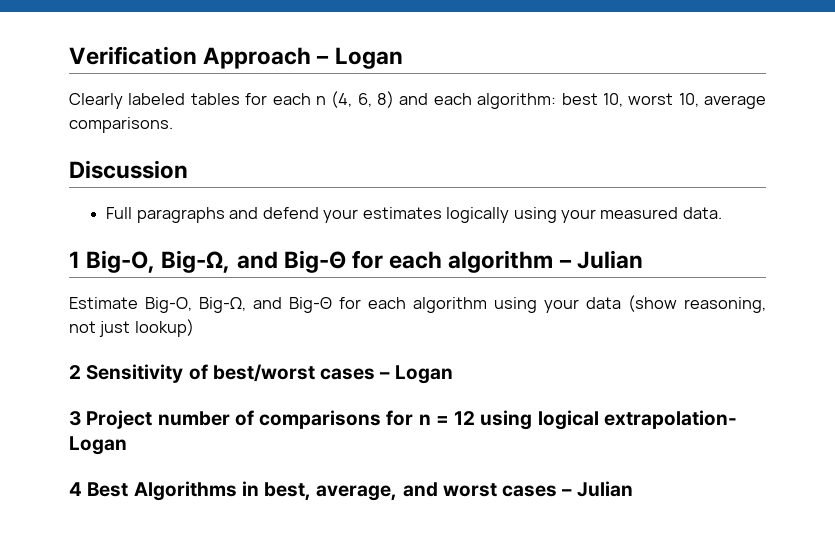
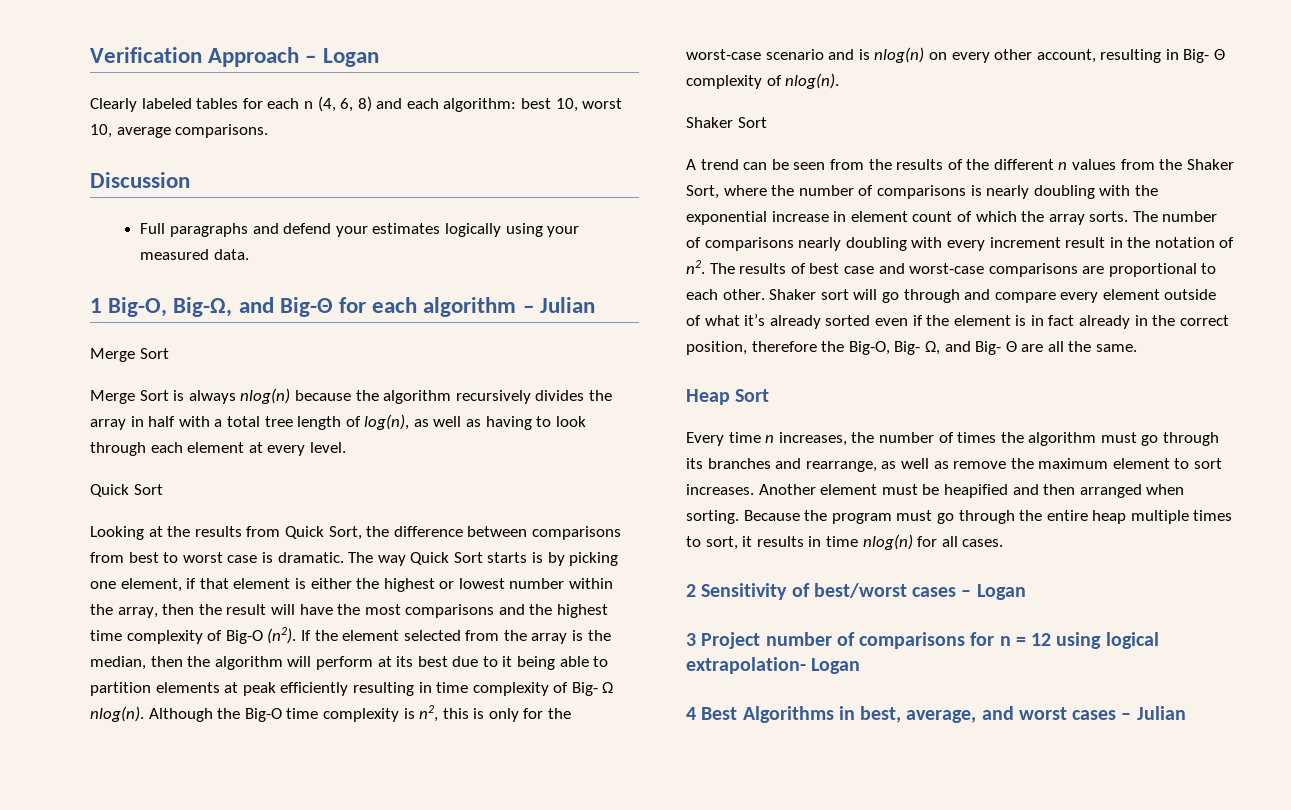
[69,295,766,313] [69,319,194,337] Estimate Big-O, Big-Ω, and Big-Θ for each algorithm using your data (show reasoning, not just lookup) -> [90,348,169,362] [90,388,612,404] [90,414,586,430] [90,442,346,456] [90,484,163,497] [90,526,621,540] [90,552,619,566] [90,578,614,592] [90,604,609,618] [90,627,611,644] [90,656,609,670] [90,682,614,696] [90,705,572,722] [686,47,1226,63] [686,73,840,89] [686,117,767,128] [686,159,1234,170] [686,185,1158,199] [686,211,1218,225] [686,237,1235,251] [686,260,1217,277] [686,289,1217,303] [686,314,1229,329] [686,341,1138,355] [686,389,770,405] [686,432,1220,446] [686,458,1223,472] [686,484,1185,498] [686,510,1233,524] [686,534,1004,550] Merge Sort // Merge Sort is always nlog(n) because the algorithm recursively divides the array in half with a total tree length of log(n), as well as having to look through each element at every level. // Quick Sort // Looking at the results from Quick Sort, the difference between comparisons from best to worst case is dramatic. The way Quick Sort starts is by picking one element, if that element is either the highest or lowest number within the array, then the result will have the most comparisons and the highest time complexity of Big-O (n2). If the element selected from the array is the median, then the algorithm will perform at its best due to it being able to partition elements at peak efficiently resulting in time complexity of Big- Ω nlog(n). Although the Big-O time complexity is n2, this is only for the worst-case scenario and is nlog(n) on every other account, resulting in Big- Θ complexity of nlog(n). // Shaker Sort // A trend can be seen from the results of the different n values from the Shaker Sort, where the number of comparisons is nearly doubling with the exponential increase in element count of which the array sorts. The number of comparisons nearly doubling with every increment result in the notation of n2. The results of best case and worst-case comparisons are proportional to each other. Shaker sort will go through and compare every element outside of what it’s already sorted even if the element is in fact already in the correct position, therefore the Big-O, Big- Ω, and Big- Θ are all the same. // Heap Sort // Every time n increases, the number of times the algorithm must go through its branches and rearrange, as well as remove the maximum element to sort increases. Another element must be heapified and then arranged when sorting. Because the program must go through the entire heap multiple times to sort, it results in time nlog(n) for all cases.

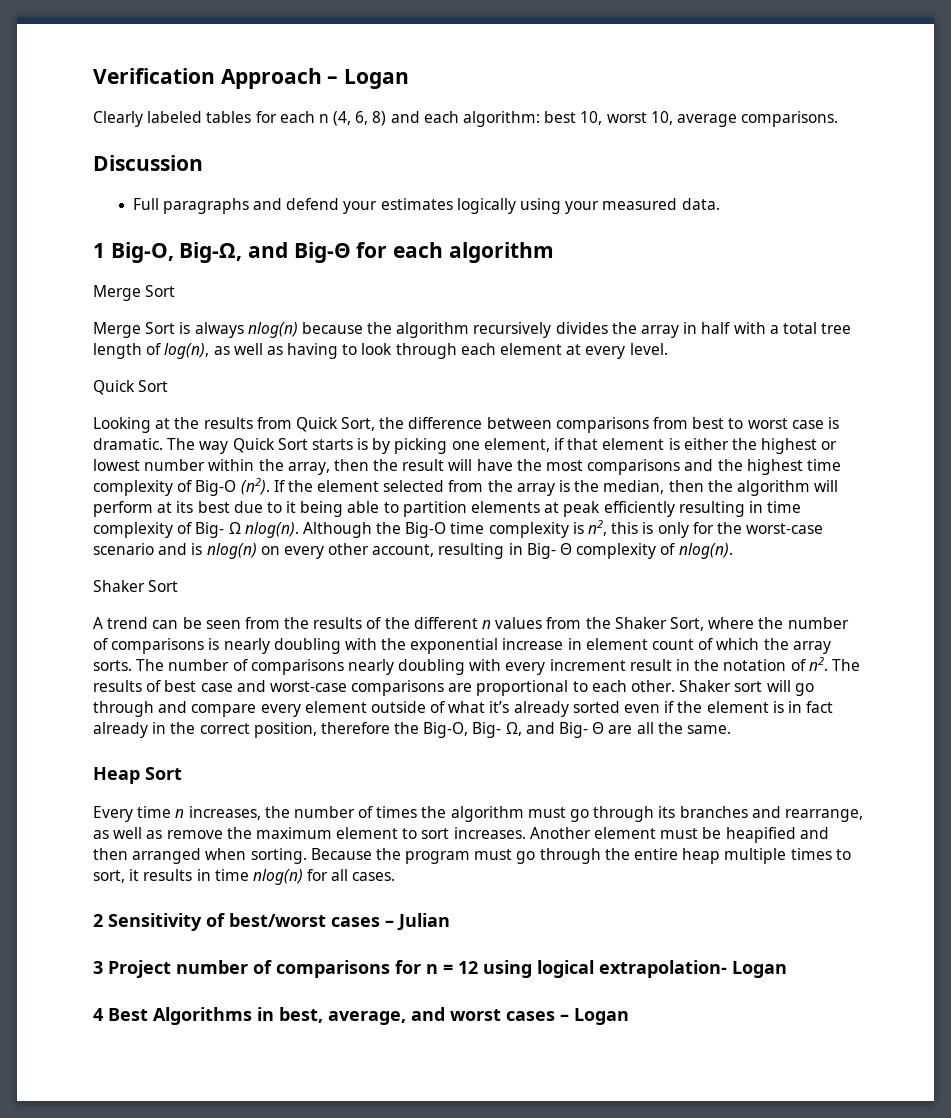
[522,297,595,313] – Julian -> (554, 252) none
[976,584,1026,600] Logan -> [397,913,450,931] Julian
[1136,706,1186,720] Julian -> [574,1008,629,1025] Logan

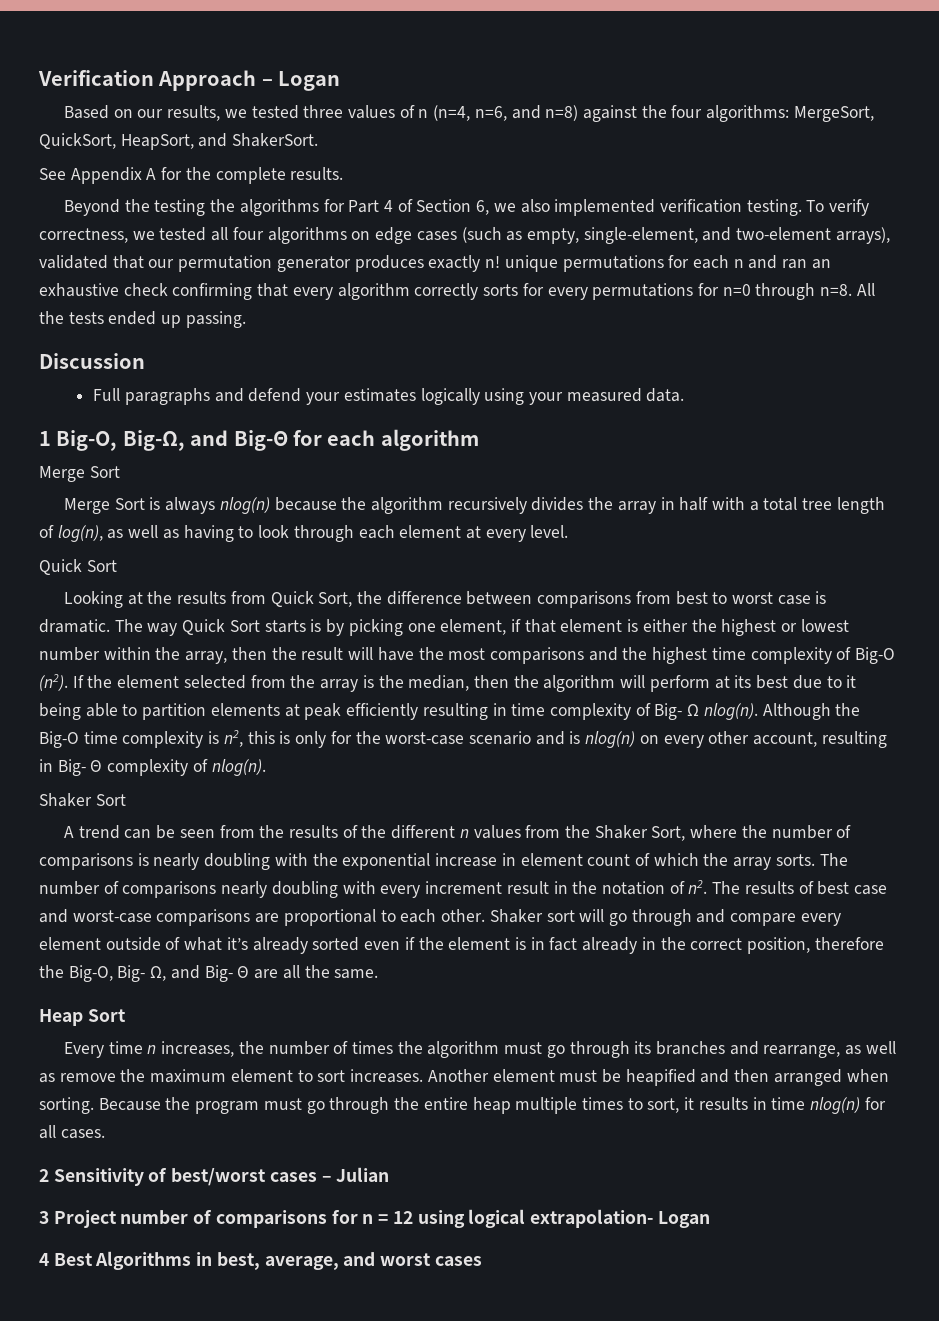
[93,111,839,127] Clearly labeled tables for each n (4, 6, 8) and each algorithm: best 10, worst 10, average comparisons. -> [63,105,874,122] [39,133,319,150] [39,167,344,184] [63,199,870,216] [39,227,890,244] [39,255,831,272] [39,283,875,300] [39,311,246,328] Based on our results, we tested three values of n (n=4, n=6, and n=8) against the four algorithms: MergeSort, QuickSort, HeapSort, and ShakerSort. // See Appendix A for the complete results. // Beyond the testing the algorithms for Part 4 of Section 6, we also implemented verification testing. To verify correctness, we tested all four algorithms on edge cases (such as empty, single-element, and two-element arrays), validated that our permutation generator produces exactly n! unique permutations for each n and ran an exhaustive check confirming that every algorithm correctly sorts for every permutations for n=0 through n=8. All the tests ended up passing.
[560,1008,629,1025] – Logan -> (482, 1261) none

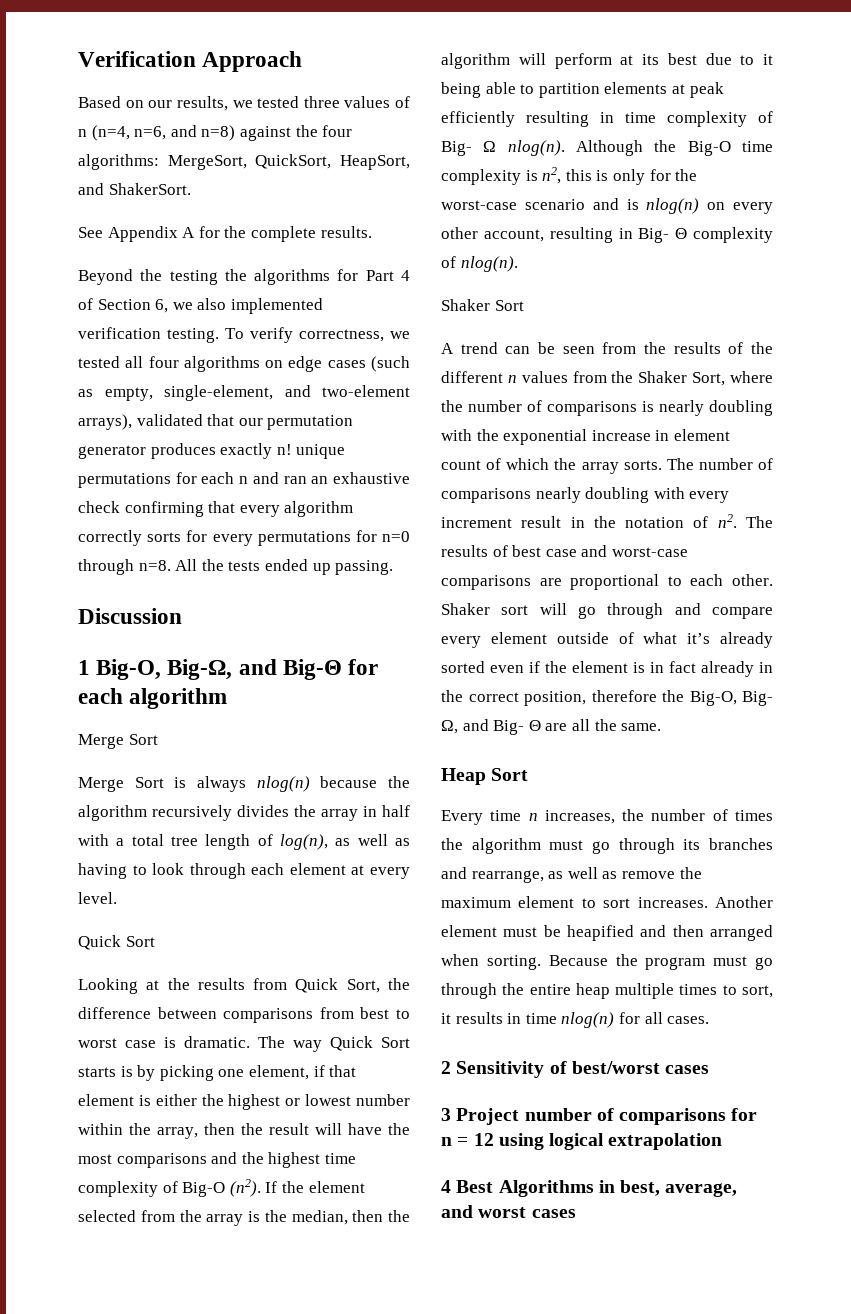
[261,71,341,91] – Logan -> (303, 61) none
[93,388,685,405] // Full paragraphs and defend your estimates logically using your measured data. -> (182, 616) none
[321,1167,390,1182] – Julian -> (710, 1069) none
[529,1209,710,1228] extrapolation- Logan -> [608,1133,723,1150] extrapolation

